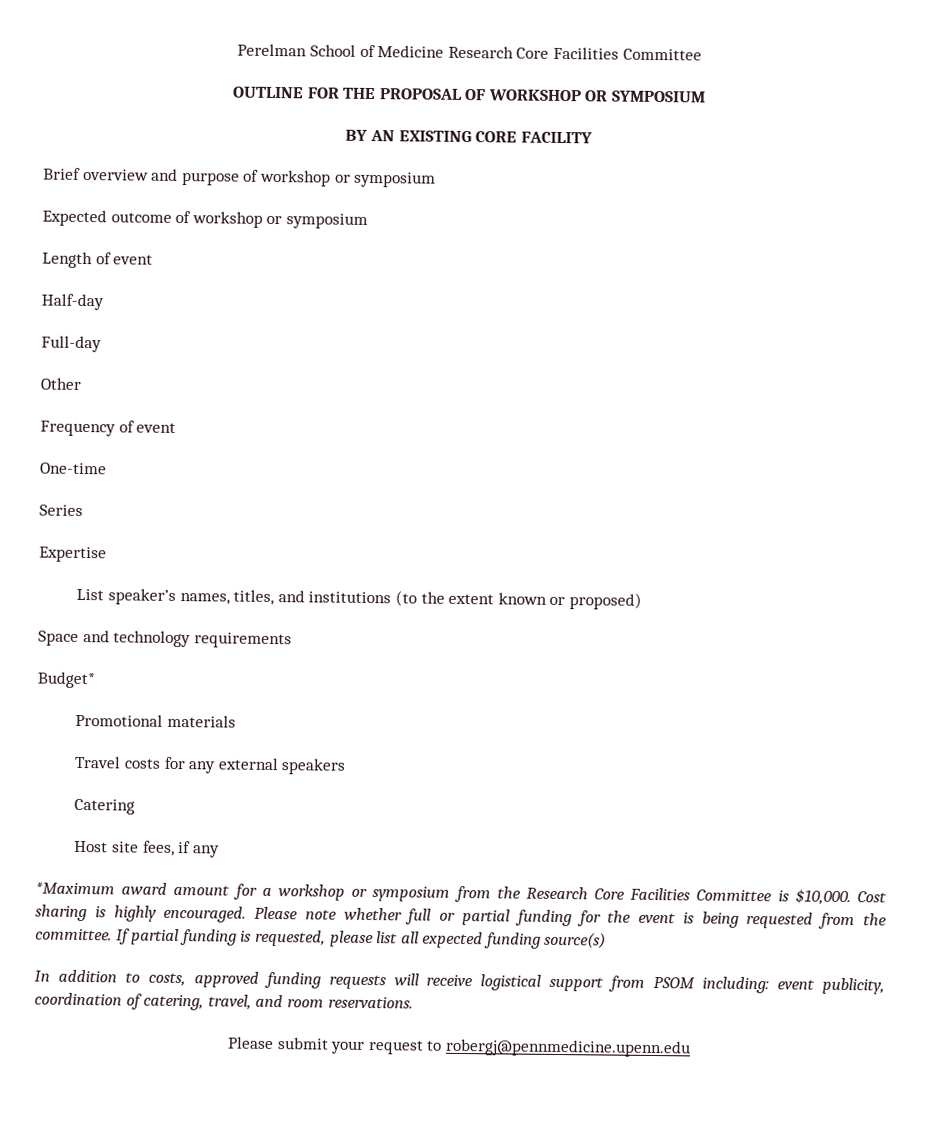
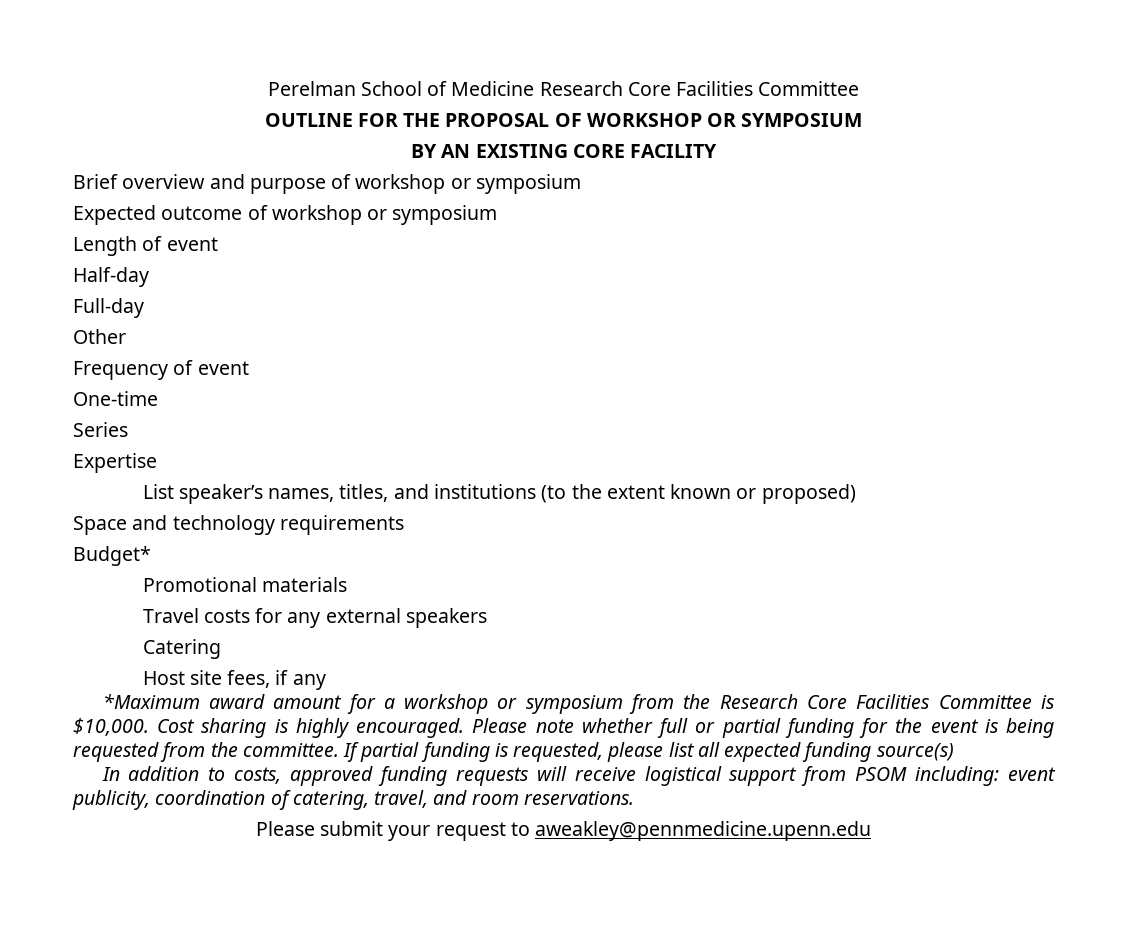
[444,1038,691,1058] robergj@pennmedicine.upenn.edu -> [535,821,872,841] aweakley@pennmedicine.upenn.edu

